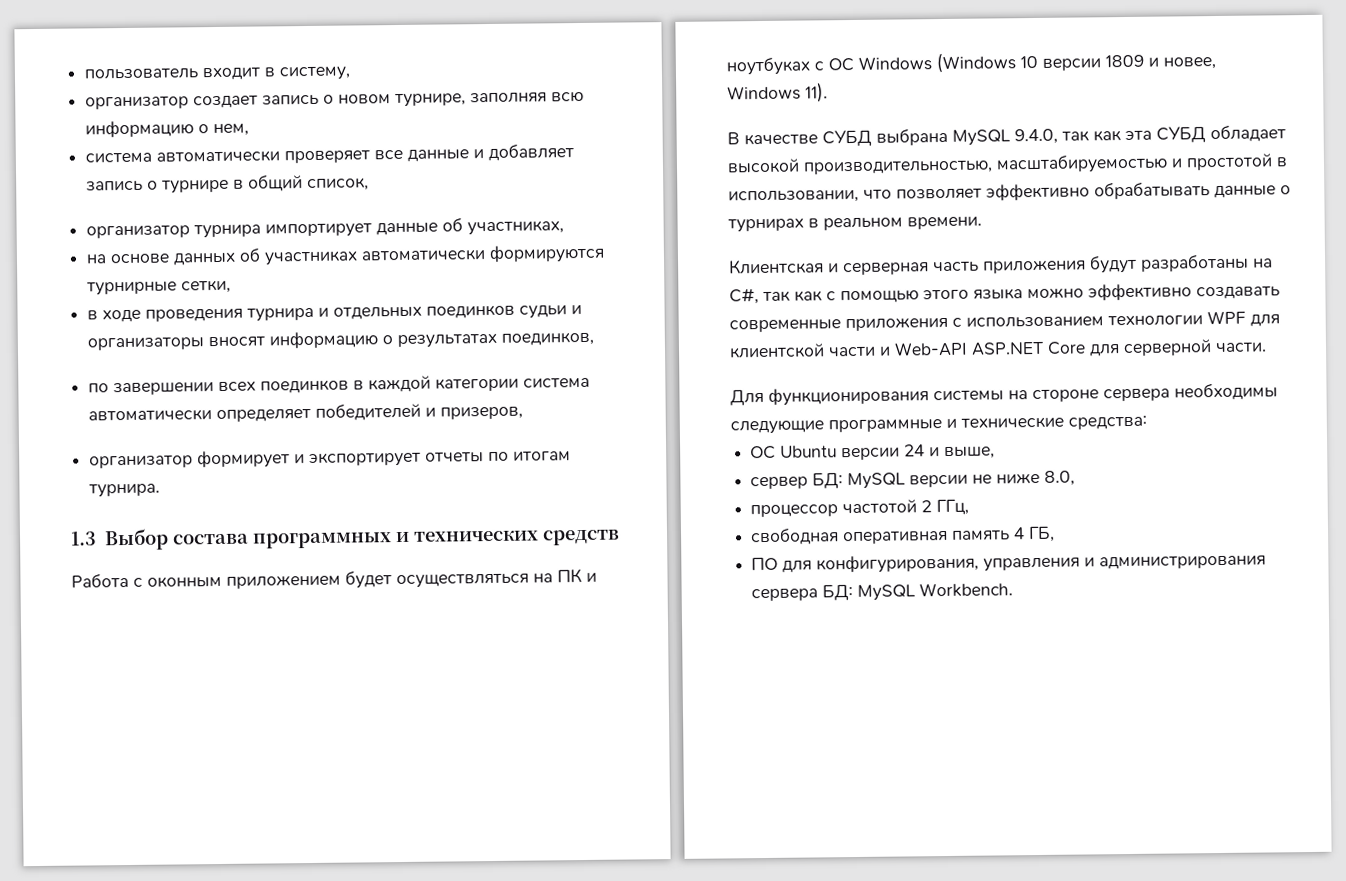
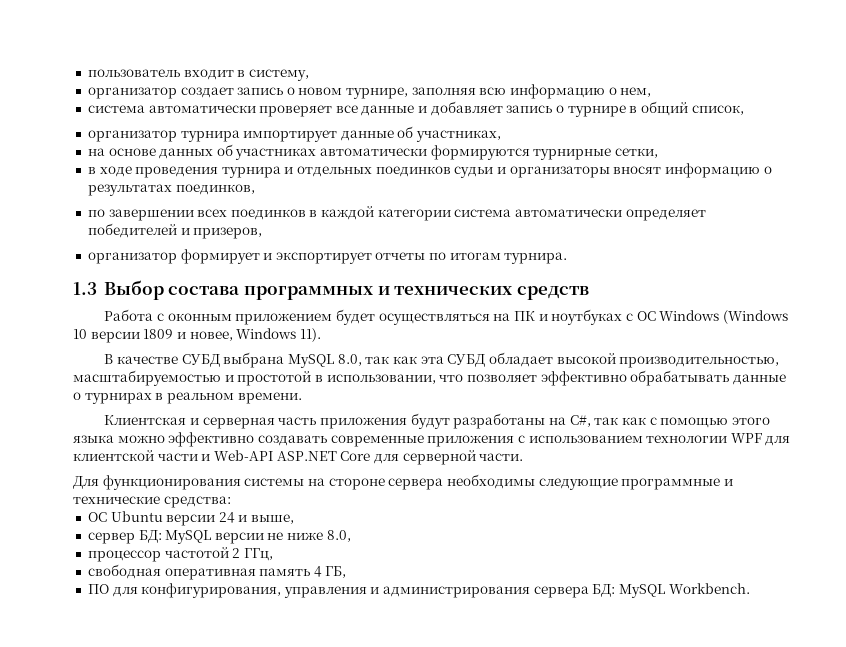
[1014,128,1058,145] 9.4.0, -> [337,354,362,366] 8.0,

